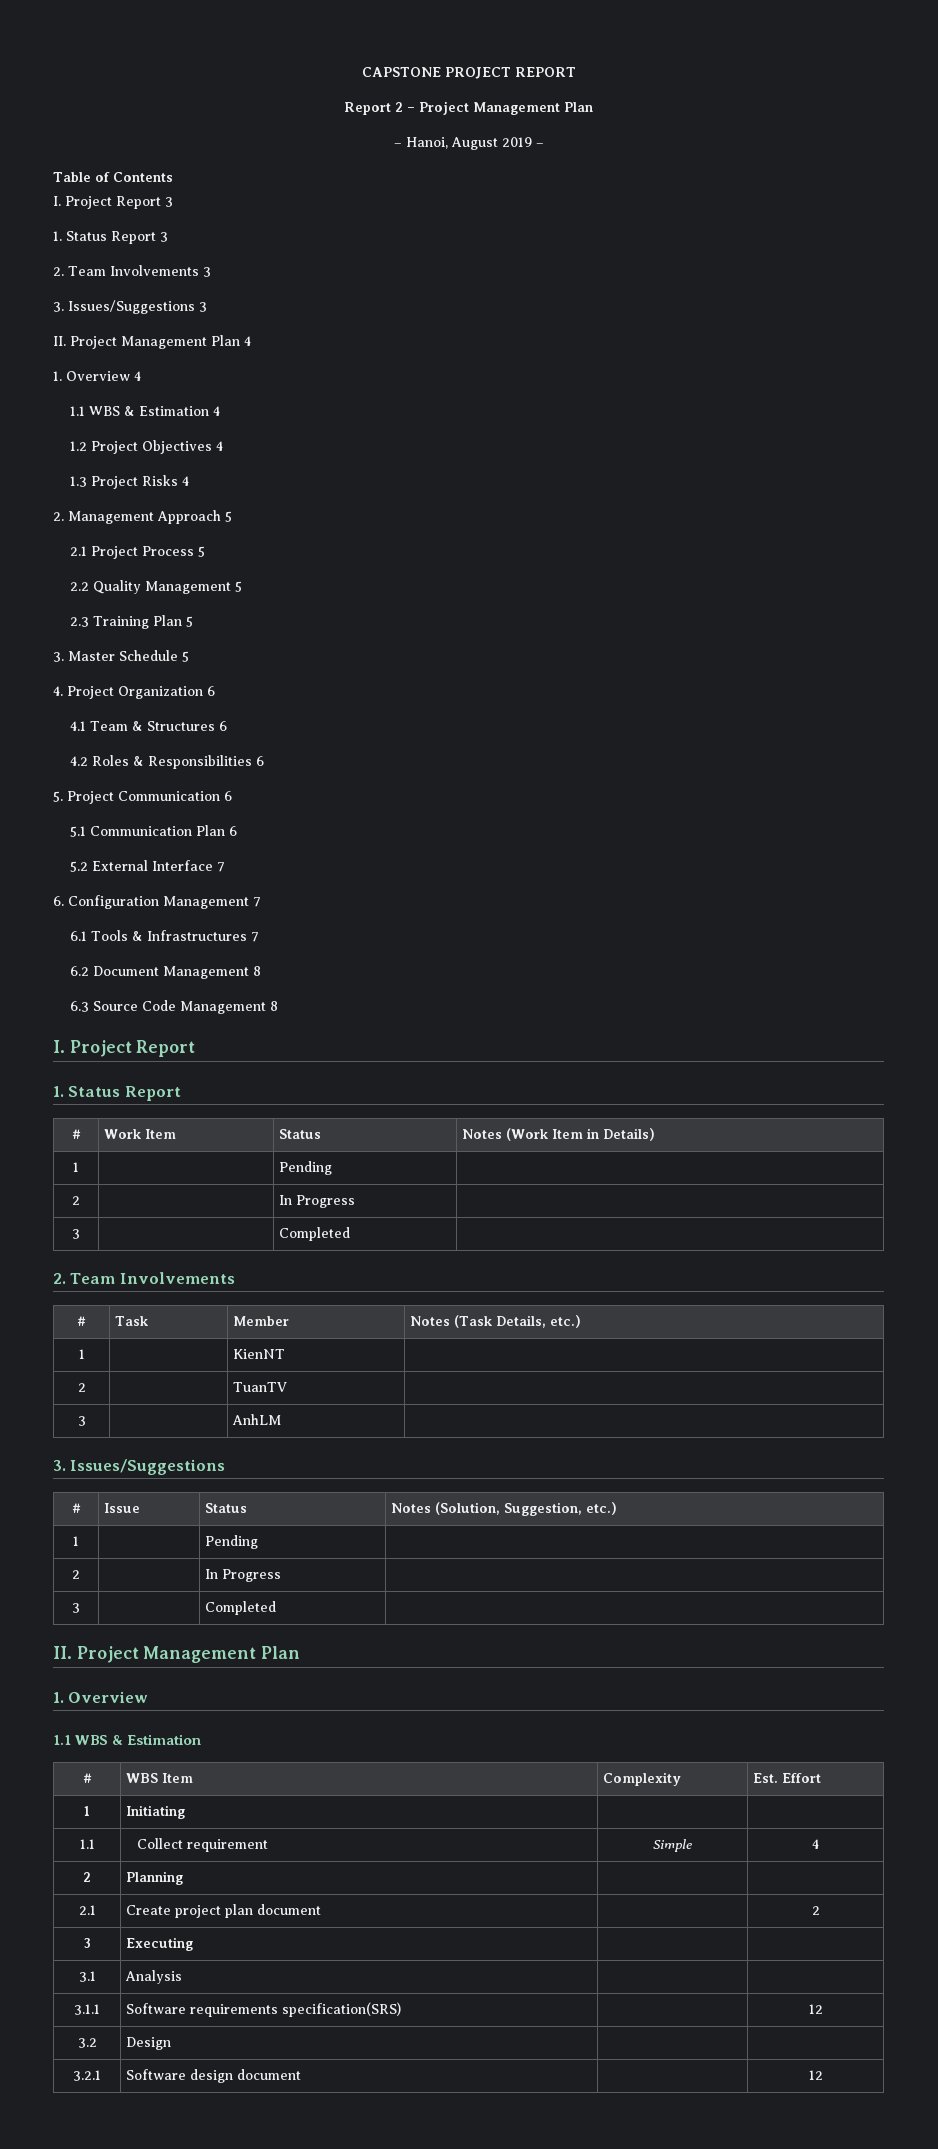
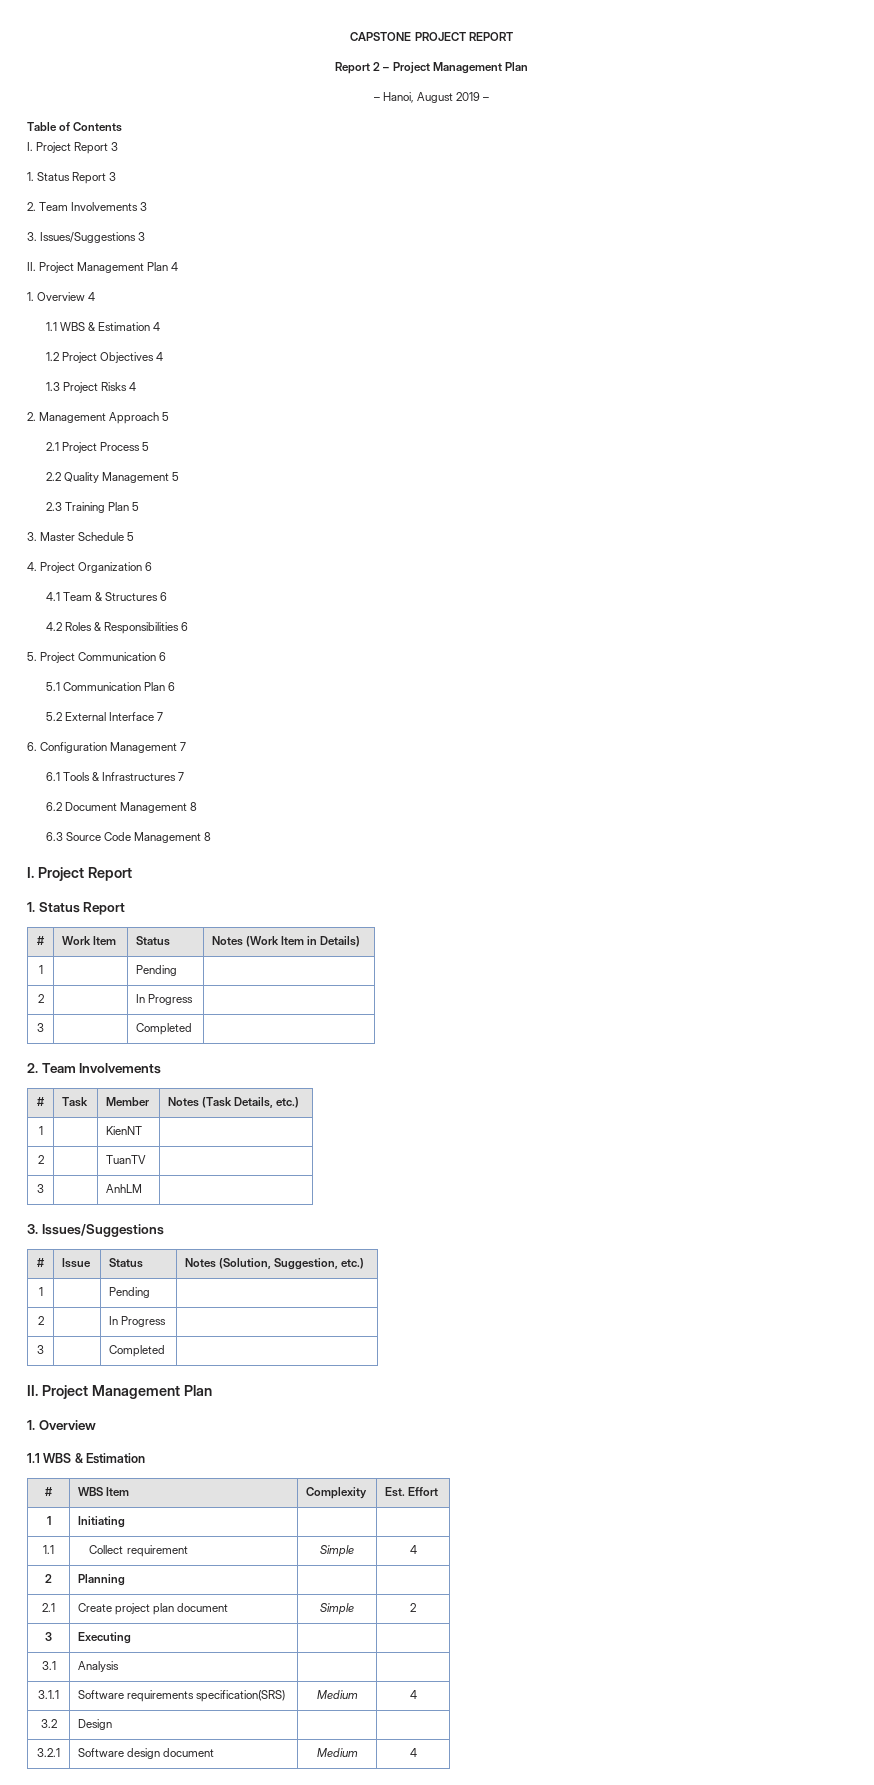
(322, 1909) none -> [320,1603,354,1615] Simple
[808,2004,823,2014] | 12 -> [316,1690,358,1699] [409,1690,417,1699] Medium | 4
[808,2070,823,2080] | 12 -> [316,1748,358,1757] [409,1748,417,1757] Medium | 4

